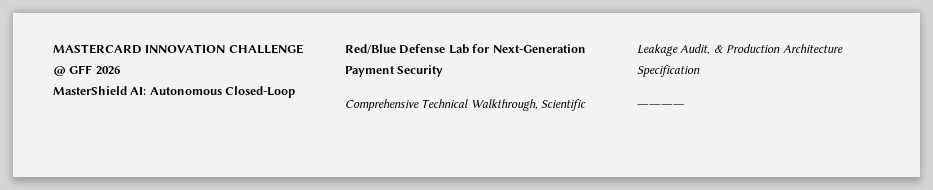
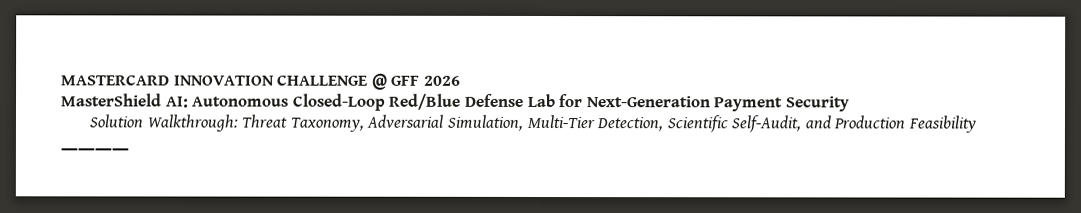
[345,99,587,111] [637,44,843,56] [637,65,700,77] Comprehensive Technical Walkthrough, Scientific Leakage Audit, & Production Architecture Specification -> [88,114,977,133] Solution Walkthrough: Threat Taxonomy, Adversarial Simulation, Multi-Tier Detection, Scientific Self-Audit, and Production Feasibility

